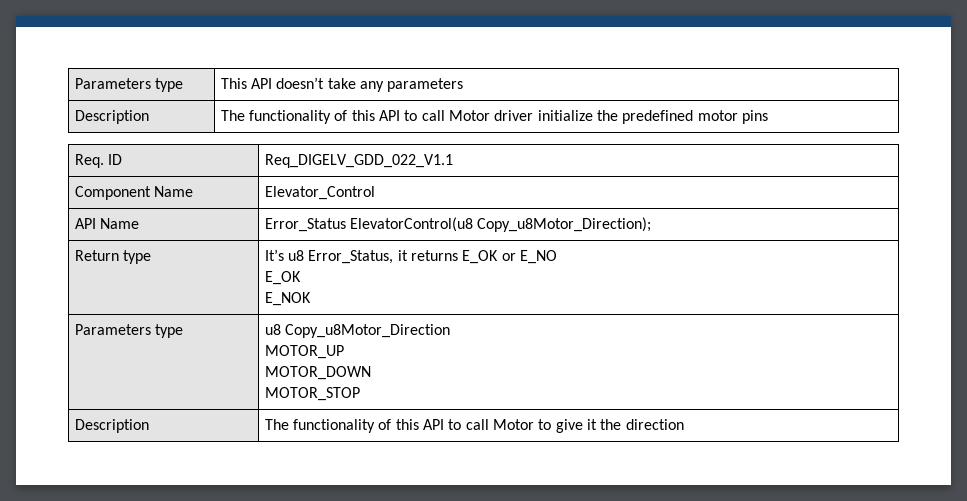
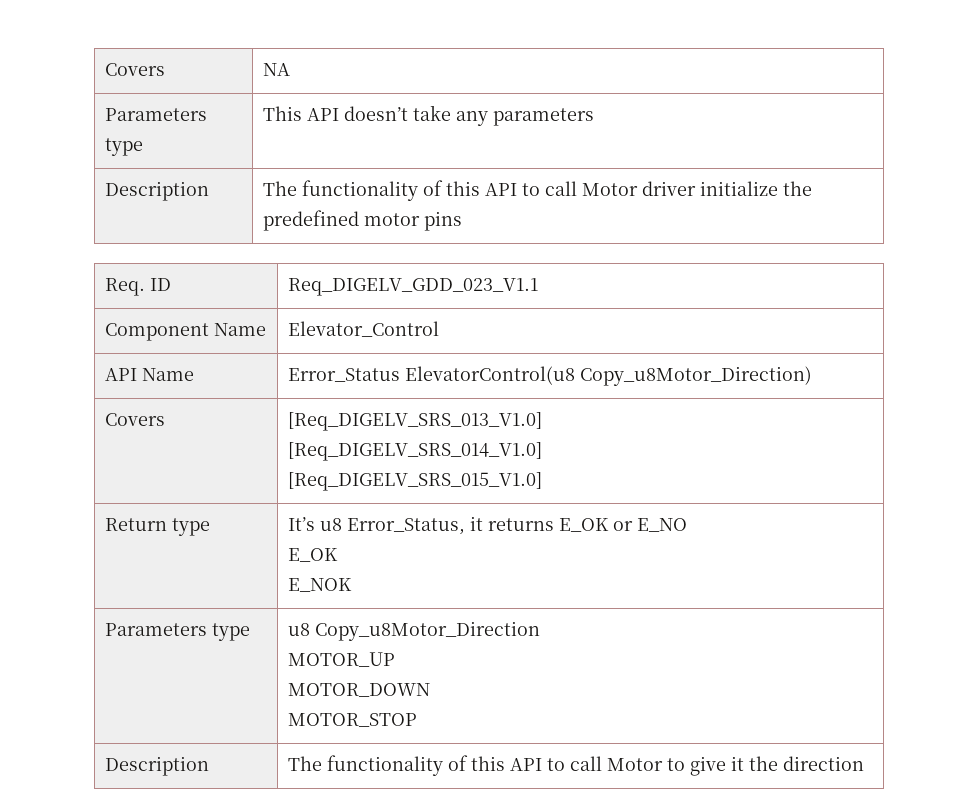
(74, 83) none -> [105,63,166,76] [263,63,291,76] Covers | NA //
[264,154,453,168] Req_DIGELV_GDD_022_V1.1 -> [288,278,539,296] Req_DIGELV_GDD_023_V1.1
[477,217,652,232] Copy_u8Motor_Direction); -> [580,366,813,386] [105,413,166,426] [288,412,543,431] [288,442,543,461] [288,472,543,491] Copy_u8Motor_Direction) // Covers | [Req_DIGELV_SRS_013_V1.0] // [Req_DIGELV_SRS_014_V1.0] // [Req_DIGELV_SRS_015_V1.0]

